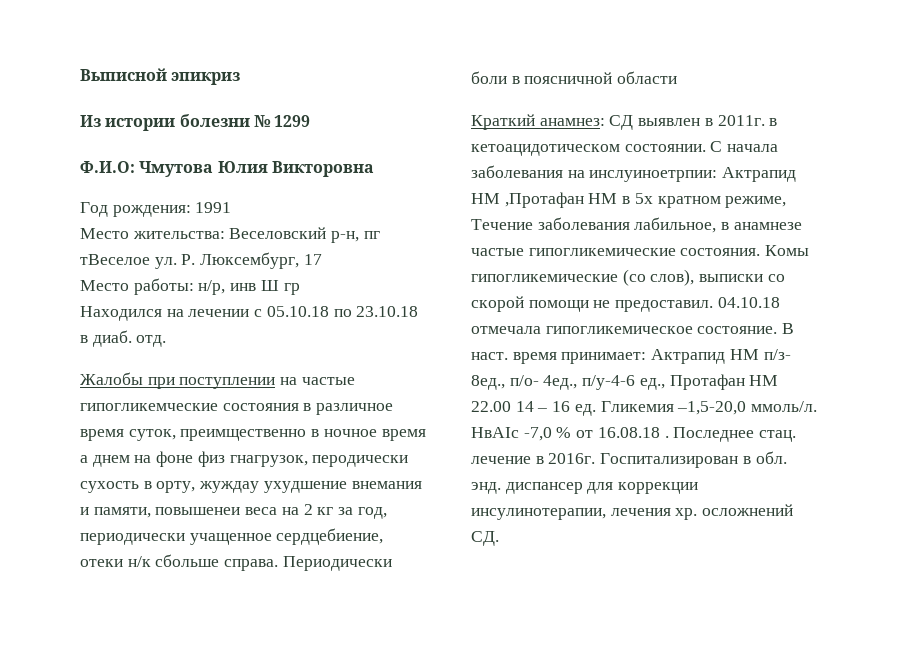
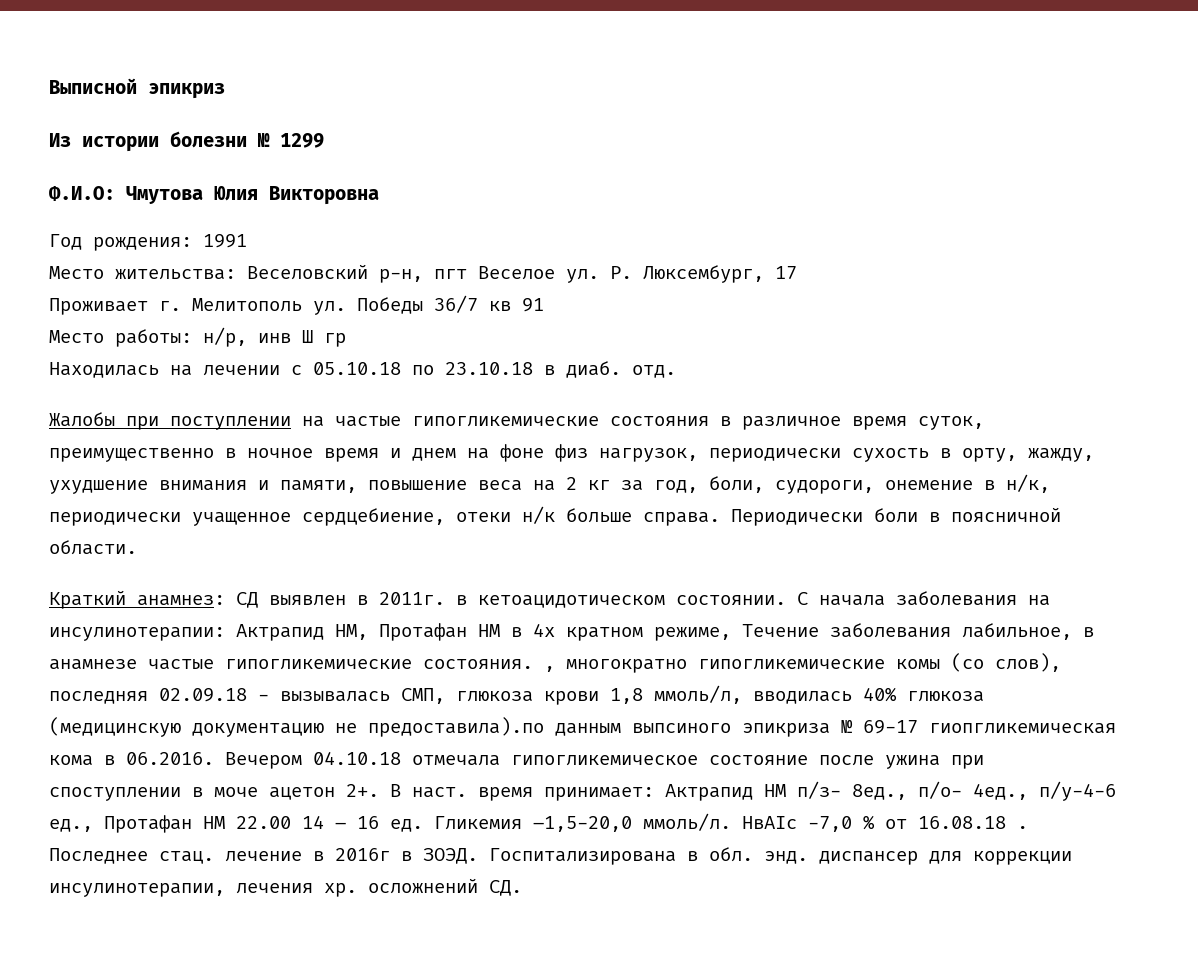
[363,231,380,239] [80,254,150,265] пг тВеселое -> [434,266,555,280] пгт Веселое
(322, 259) none -> [49,295,544,315] // Проживает г. Мелитополь ул. Победы 36/7 кв 91
[80,306,162,321] Находился -> [49,362,159,378] Находилась
[80,403,218,411] гипогликемческие -> [412,416,599,427] гипогликемические
[180,429,307,441] преимщественно -> [49,448,214,462] преимущественно
[80,455,88,463] а -> [390,448,401,458] и
[229,455,409,467] гнагрузок, перодически -> [599,448,841,462] нагрузок, периодически
[199,481,422,493] жуждау ухудшение внемания -> [1028,448,1094,462] [49,480,247,494] жажду, ухудшение внимания
[155,507,241,515] повышенеи -> [368,480,467,490] повышение
(387, 513) none -> [709,474,1050,494] боли, судороги, онемение в н/к,
[155,554,220,567] сбольше -> [566,508,632,523] больше
[617,71,678,84] области -> [49,540,137,555] области.
[589,167,797,182] [471,192,584,208] инслуиноетрпии: Актрапид НМ ,Протафан -> [49,623,467,641] инсулинотерапии: Актрапид НМ, Протафан
[634,193,653,204] 5х -> [533,623,555,637] 4х
[765,245,810,256] [471,269,785,286] [471,296,780,312] [471,326,778,334] Комы гипогликемические (со слов), выписки со скорой помощи не предоставил. 04.10.18 отмечала гипогликемическое состояние. -> [544,653,1061,673] [49,685,984,705] [49,717,1116,737] [49,751,984,769] [49,784,379,801] , многократно гипогликемические комы (со слов), последняя 02.09.18 - вызывалась СМП, глюкоза крови 1,8 ммоль/л, вводилась 40% глюкоза (медицинскую документацию не предоставила).по данным выпсиного эпикриза № 69-17 гиопгликемическая кома в 06.2016. Вечером 04.10.18 отмечала гипогликемическое состояние после ужина при споступлении в моче ацетон 2+.
[548,453,739,468] 2016г. Госпитализирован -> [335,848,676,865] 2016г в ЗОЭД. Госпитализирована

